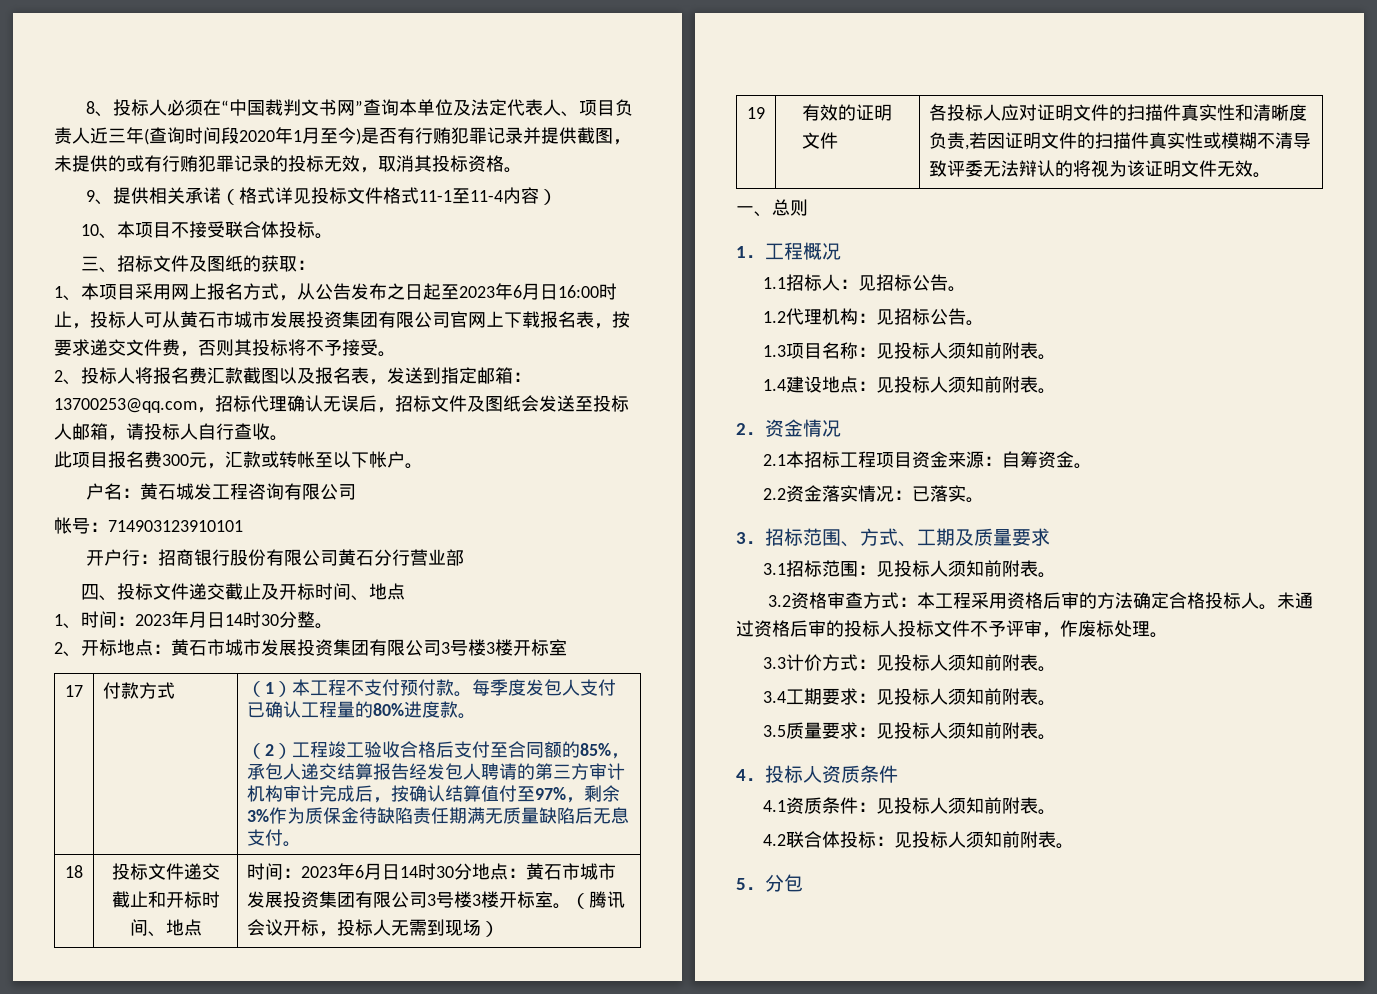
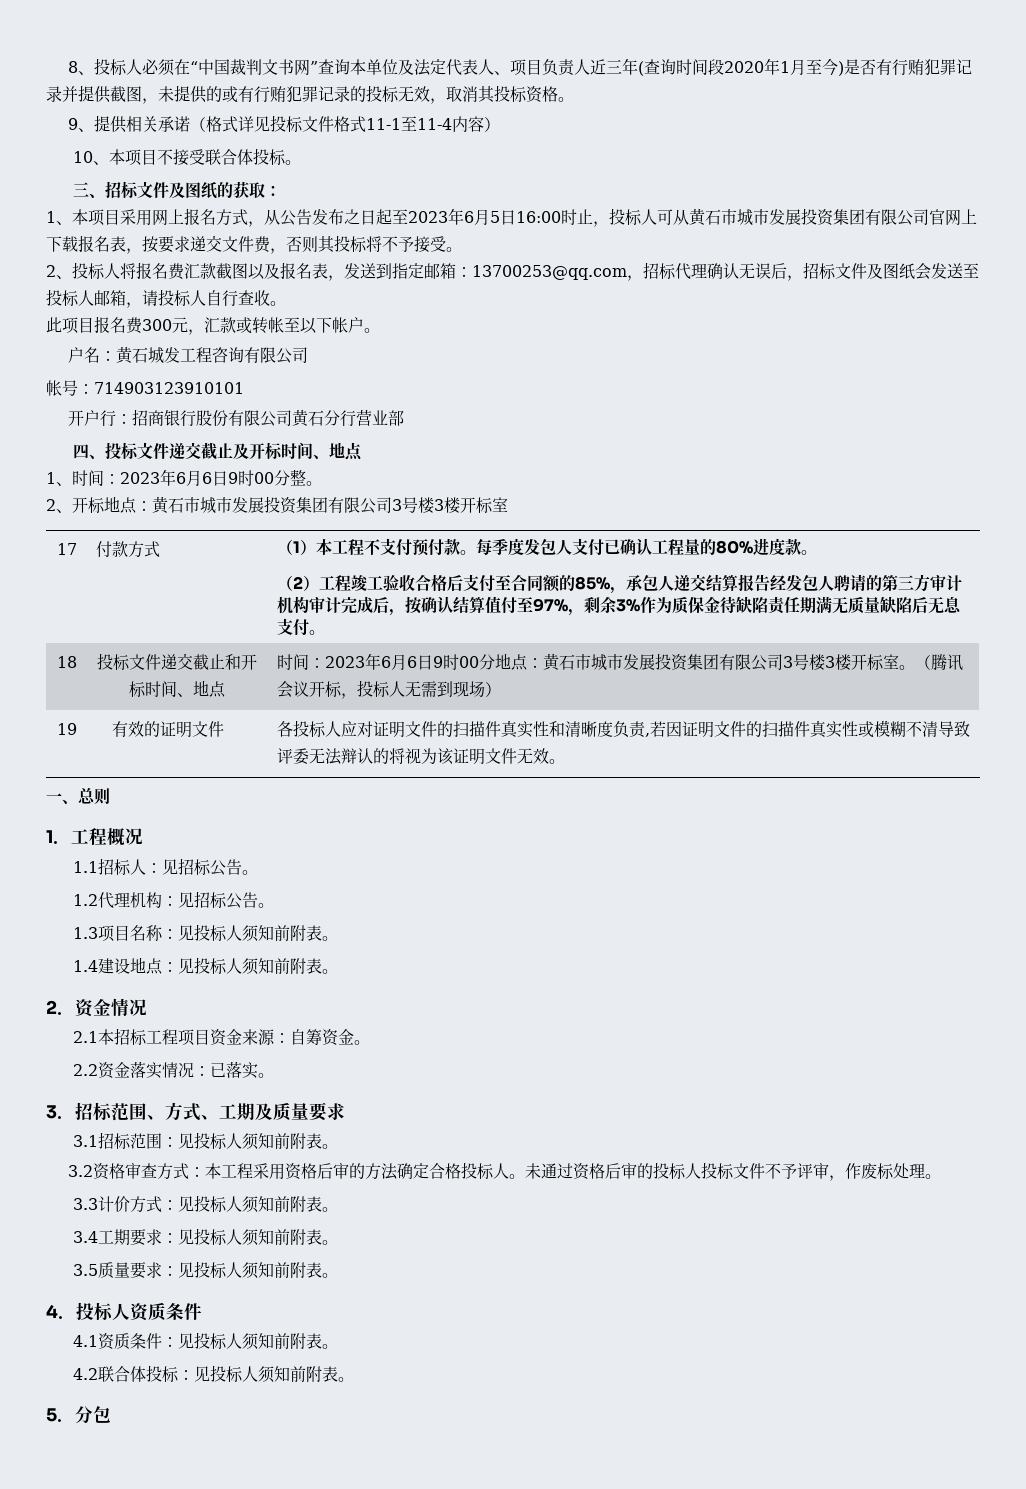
(540, 291) none -> [490,211,500,223] 5
[189,611,279,628] 月日14时30 -> [176,470,274,486] 6月6日9时00
[382,863,455,880] 日14时30 -> [406,654,479,670] 6日9时00

